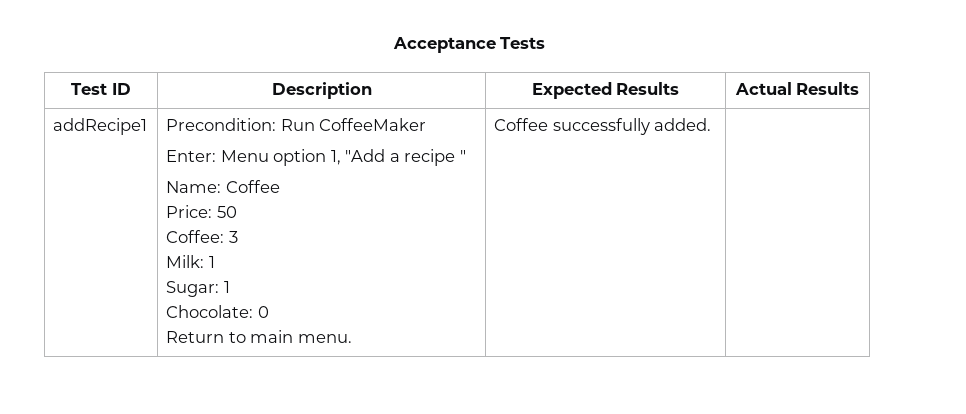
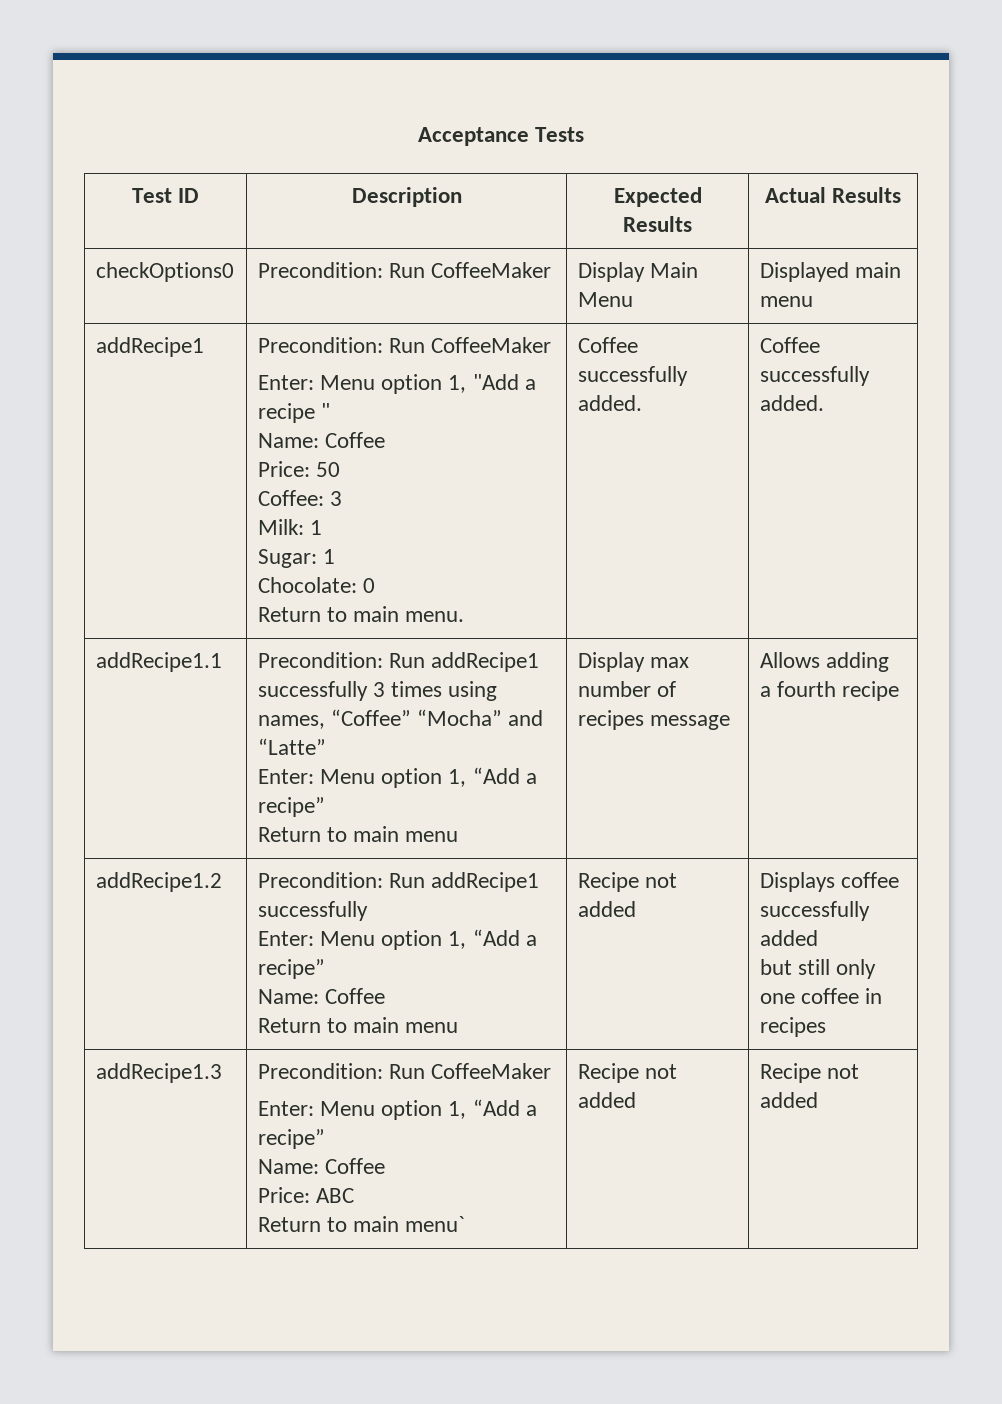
(860, 88) none -> [95,262,234,282] [257,262,552,278] [577,262,699,282] [577,292,633,307] [759,262,902,282] [759,296,813,307] // checkOptions0 | Precondition: Run CoffeeMaker | Display Main Menu | Displayed main menu
(712, 124) none -> [759,337,820,353] [759,366,870,386] [759,395,824,411] [95,652,222,672] [257,652,540,672] [257,681,498,701] [257,709,544,729] [257,738,326,755] [257,767,537,788] [257,797,325,817] [257,826,459,842] [577,652,690,672] [577,681,677,697] [577,710,731,730] [759,652,890,672] [759,681,900,701] [95,872,222,892] [257,872,540,892] [257,901,368,921] [257,929,537,950] [257,959,325,979] [257,988,386,1004] [257,1017,459,1033] [577,872,678,892] [577,901,636,917] [759,872,900,892] [759,901,870,921] [759,930,818,946] [759,959,877,979] [759,988,883,1004] [759,1017,826,1037] [95,1063,222,1083] [257,1063,552,1079] [257,1099,537,1120] [257,1129,325,1149] [257,1158,386,1174] [257,1187,355,1203] [257,1216,466,1232] [577,1063,678,1083] [577,1092,636,1108] [759,1063,860,1083] [759,1092,818,1108] Coffee successfully added. // addRecipe1.1 | Precondition: Run addRecipe1 successfully 3 times using names, “Coffee” “Mocha” and “Latte” // Enter: Menu option 1, “Add a recipe” // Return to main menu | Display max number of recipes message | Allows adding a fourth recipe // addRecipe1.2 | Precondition: Run addRecipe1 successfully // Enter: Menu option 1, “Add a recipe” // Name: Coffee // Return to main menu | Recipe not added | Displays coffee successfully added // but still only one coffee in recipes // addRecipe1.3 | Precondition: Run CoffeeMaker // Enter: Menu option 1, “Add a recipe” // Name: Coffee // Price: ABC // Return to main menu` | Recipe not added | Recipe not added

